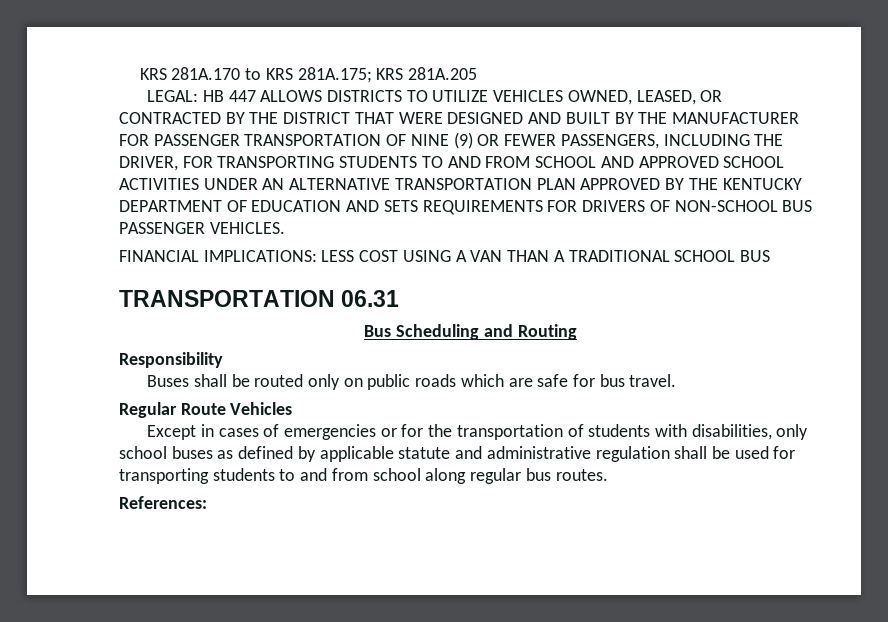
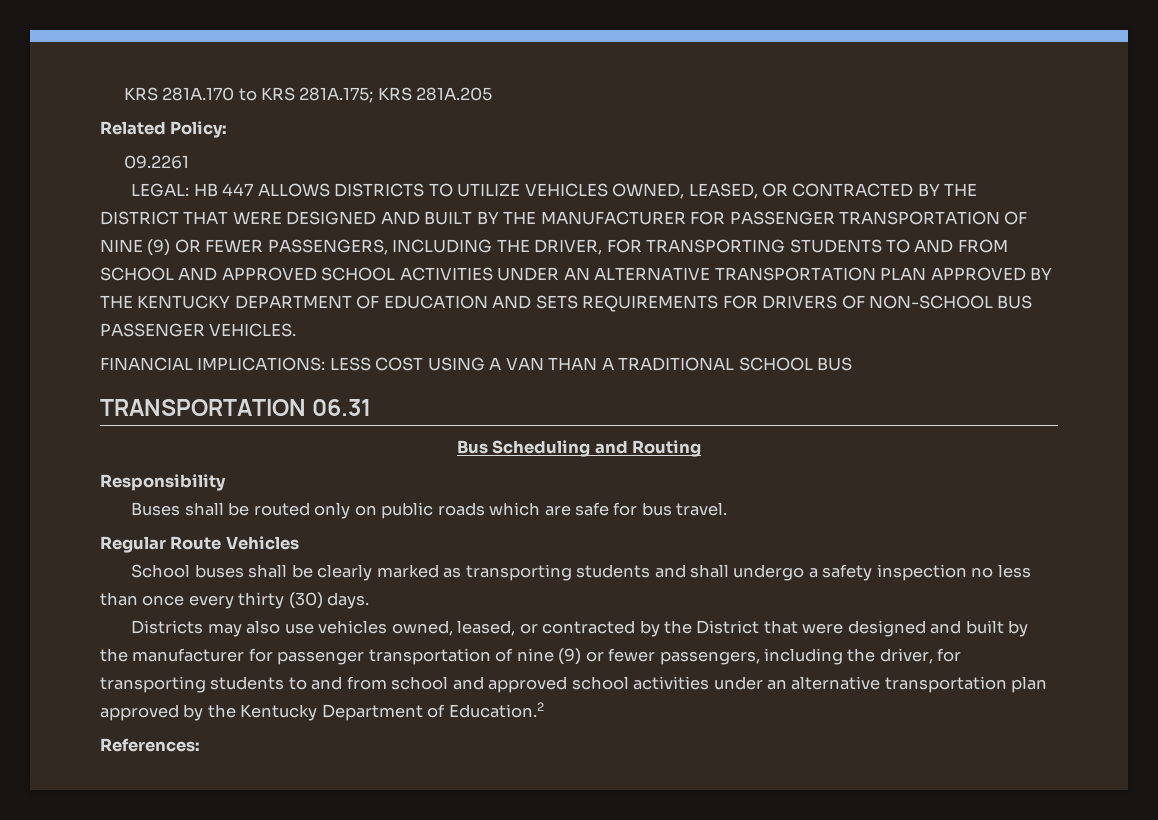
(477, 73) none -> [100,121,228,138] [123,155,189,169] // Related Policy: // 09.2261
[147,424,809,440] [119,446,769,462] Except in cases of emergencies or for the transportation of students with disabilities, only school buses as defined by applicable statute and administrative regulation shall be used -> [131,564,1031,581] [100,592,370,609] [131,620,1029,637] [100,648,933,665] School buses shall be clearly marked as transporting students and shall undergo a safety inspection no less than once every thirty (30) days. // Districts may also use vehicles owned, leased, or contracted by the District that were designed and built by the manufacturer for passenger transportation of nine (9) or fewer passengers, including the driver,
[425,468,608,484] along regular bus routes. -> [452,676,1048,693] [100,702,544,721] and approved school activities under an alternative transportation plan approved by the Kentucky Department of Education.2

